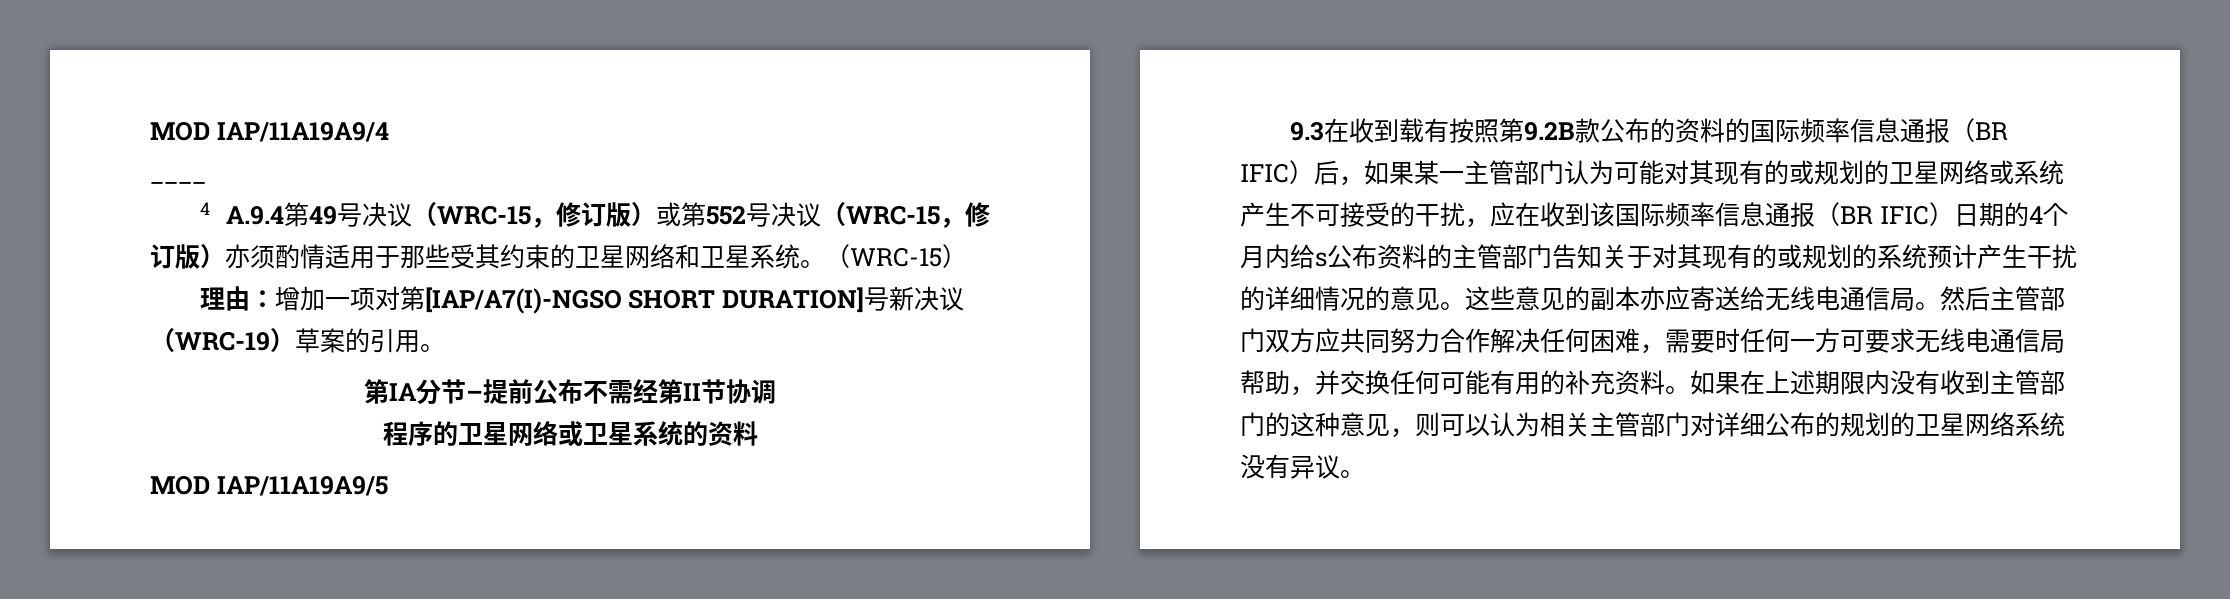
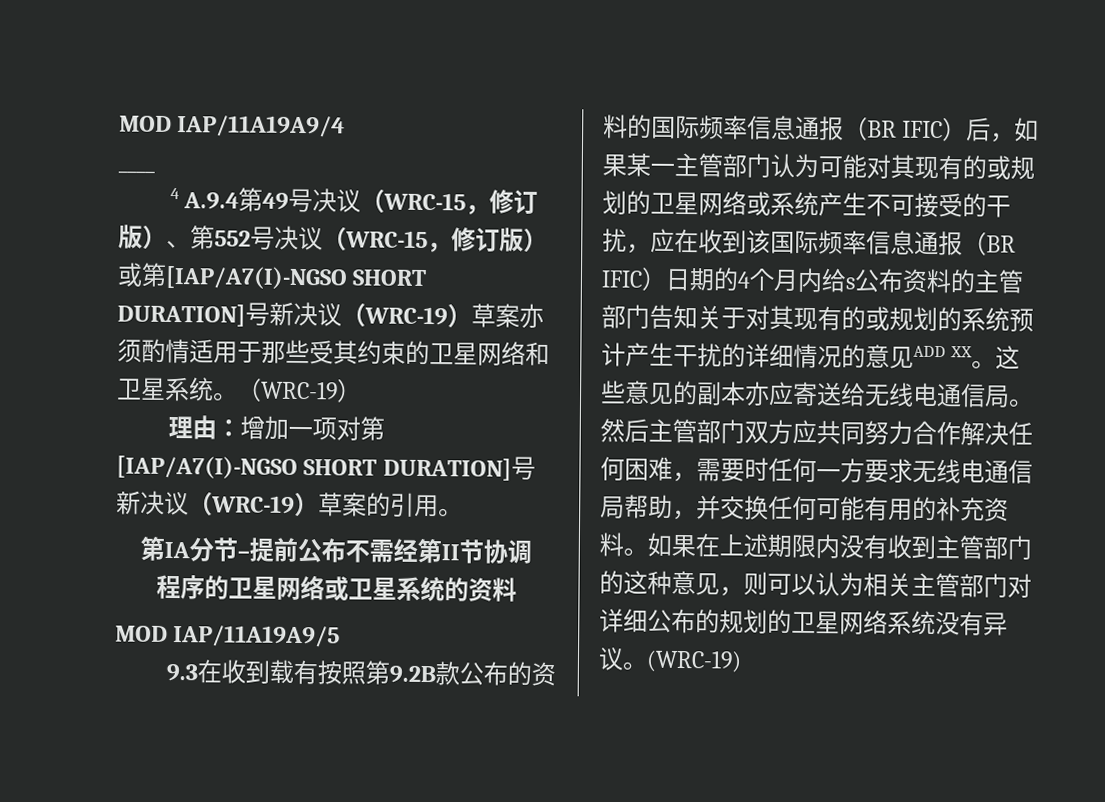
[656,202,681,226] 或 -> [166,240,191,249] 、
(225, 256) none -> [117,262,428,290] [117,301,520,328] 或第[IAP/A7(I)-NGSO SHORT DURATION]号新决议（WRC-19）草案
[850,247,942,267] WRC-15 -> [261,381,338,400] WRC-19
(1440, 299) none -> [913,345,974,358] ADD XX
[1840,330,1865,352] 可 -> (865, 470) none
(1365, 474) none -> [646,649,742,673] (WRC-19)

